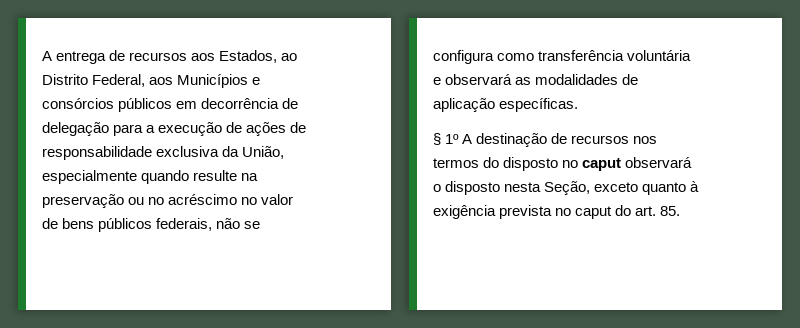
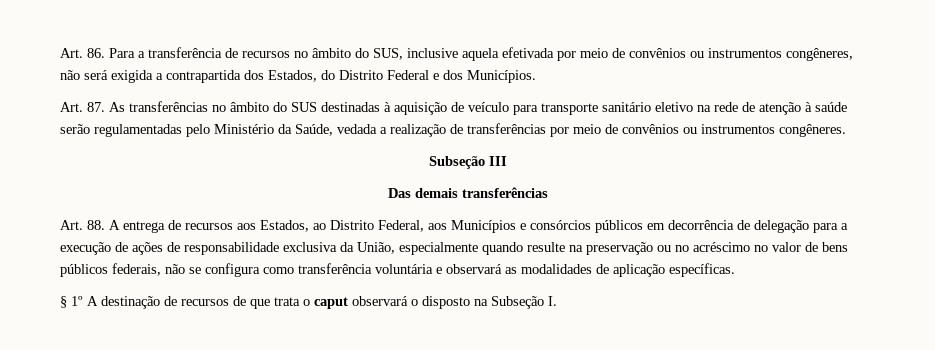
(42, 56) none -> [60,47,853,61] [60,70,536,83] [60,101,847,115] [60,123,846,137] [428,156,507,169] [387,187,548,198] [60,220,105,230] Art. 86. Para a transferência de recursos no âmbito do SUS, inclusive aquela efetivada por meio de convênios ou instrumentos congêneres, não será exigida a contrapartida dos Estados, do Distrito Federal e dos Municípios. // Art. 87. As transferências no âmbito do SUS destinadas à aquisição de veículo para transporte sanitário eletivo na rede de atenção à saúde serão regulamentadas pelo Ministério da Saúde, vedada a realização de transferências por meio de convênios ou instrumentos congêneres. // Subseção III // Das demais transferências // Art. 88.
[633,136,658,144] [433,157,693,171] [433,181,700,195] [433,205,681,219] nos termos do disposto no caput observará o disposto nesta Seção, exceto quanto à exigência prevista no caput do art. 85. -> [233,296,557,309] de que trata o caput observará o disposto na Subseção I.

